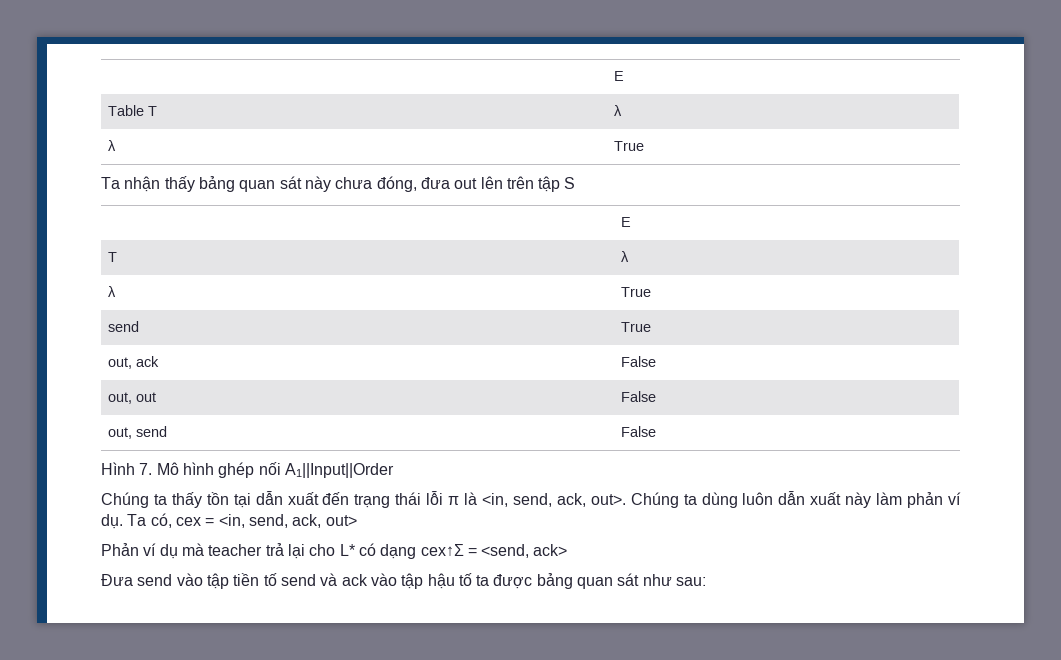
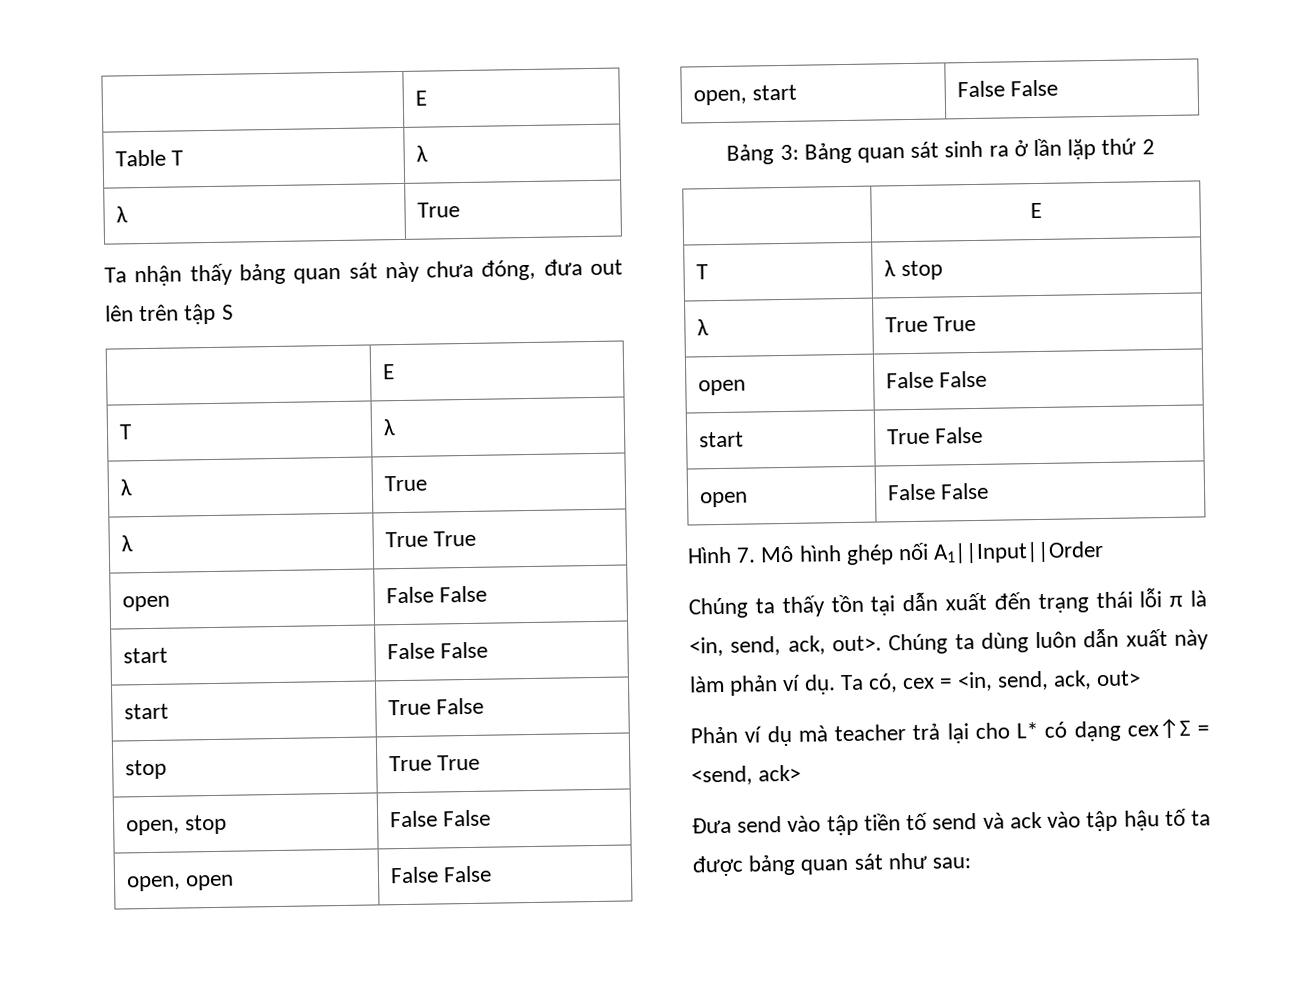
[108,321,140,332] [621,322,652,332] [108,356,160,369] [621,356,657,367] [108,392,157,404] [621,391,657,402] [108,426,168,439] send | True // out, ack | False // out, out | False // out, send | -> [120,535,133,552] [384,530,477,548] [121,595,170,612] [385,585,488,604] [122,647,168,664] [386,641,489,660] [123,703,169,720] [387,697,485,716] [124,759,167,780] [388,754,481,772] [125,814,228,836] [388,809,492,828] [125,874,235,892] [389,865,493,884] [692,84,798,106] [956,79,1059,98] [726,138,1155,165] [1029,202,1042,219] [695,264,708,280] [883,260,944,281] [696,319,709,336] [884,315,977,333] [697,379,746,396] [885,370,988,389] [698,431,744,448] [886,426,984,445] [699,491,748,508] [886,483,936,501] λ | True True // open | False False // start | False False // start | True False // stop | True True // open, stop | False False // open, open | False False // open, start | False False // Bảng 3: Bảng quan sát sinh ra ở lần lặp thứ 2 // | E // T | λ stop // λ | True True // open | False False // start | True False // open | False

